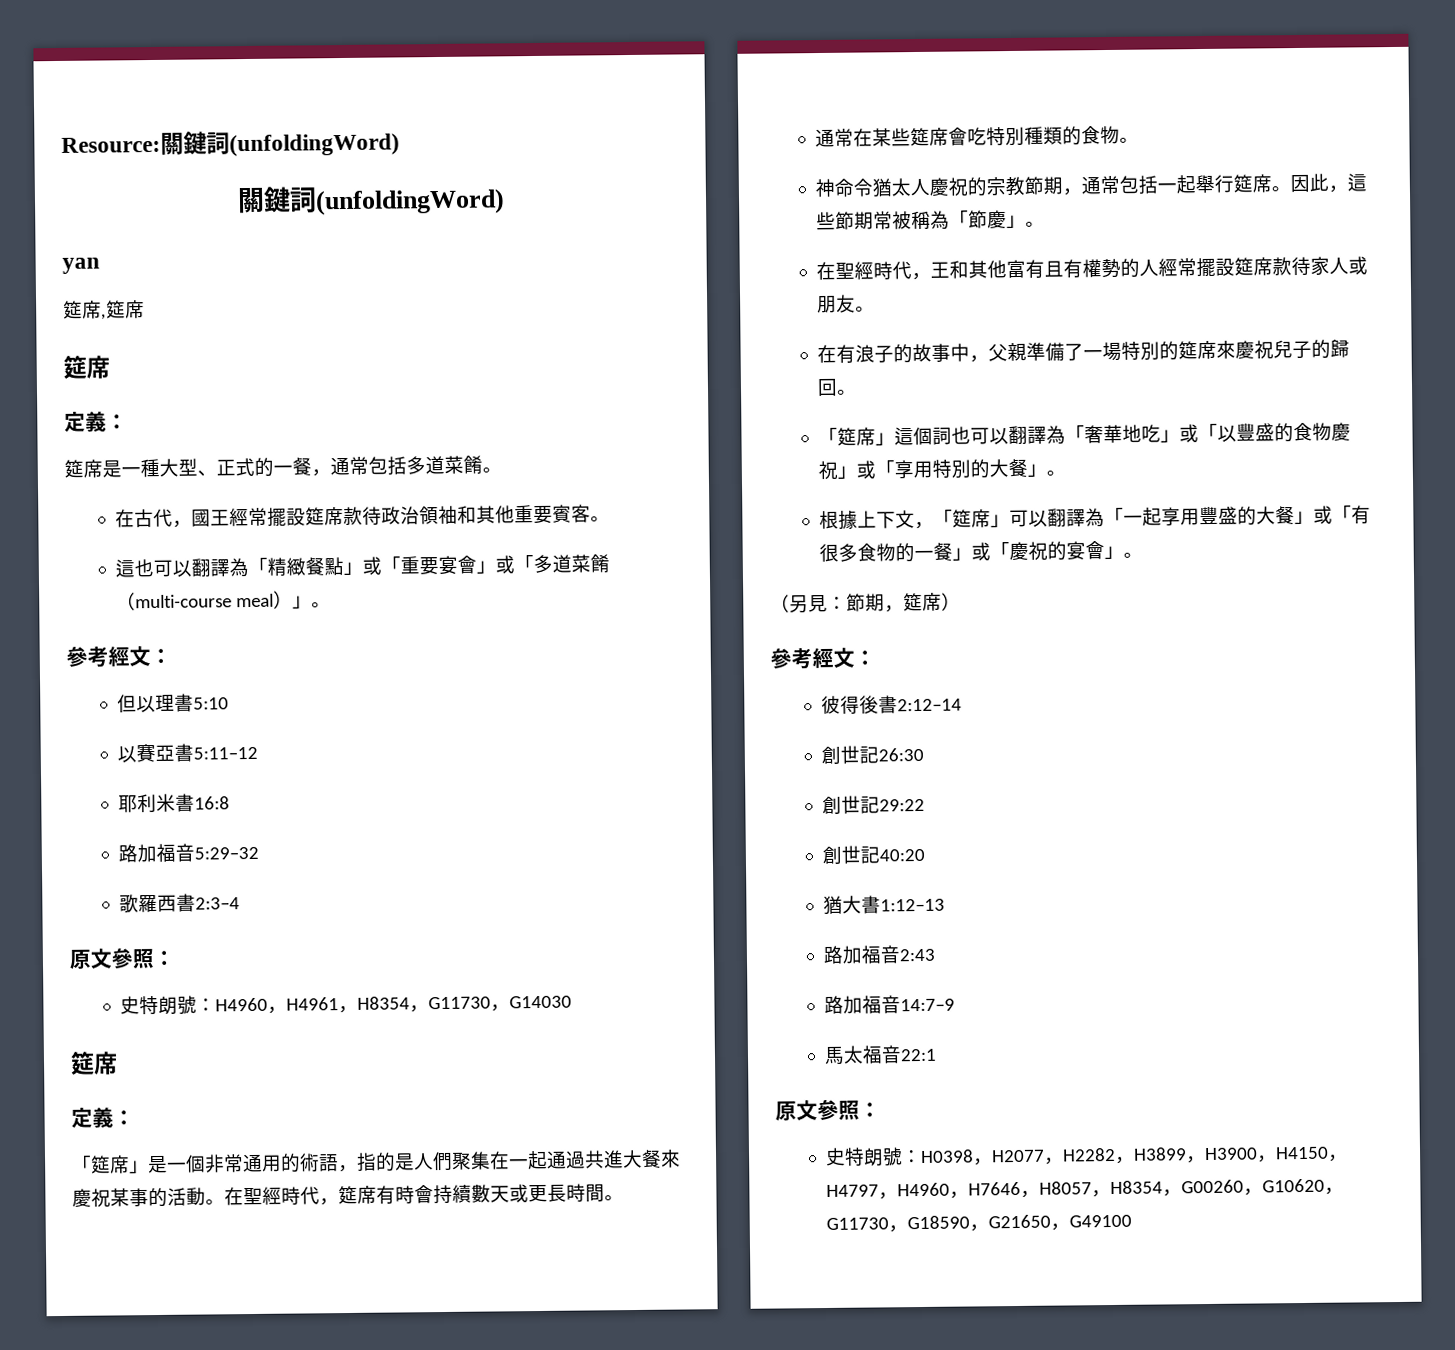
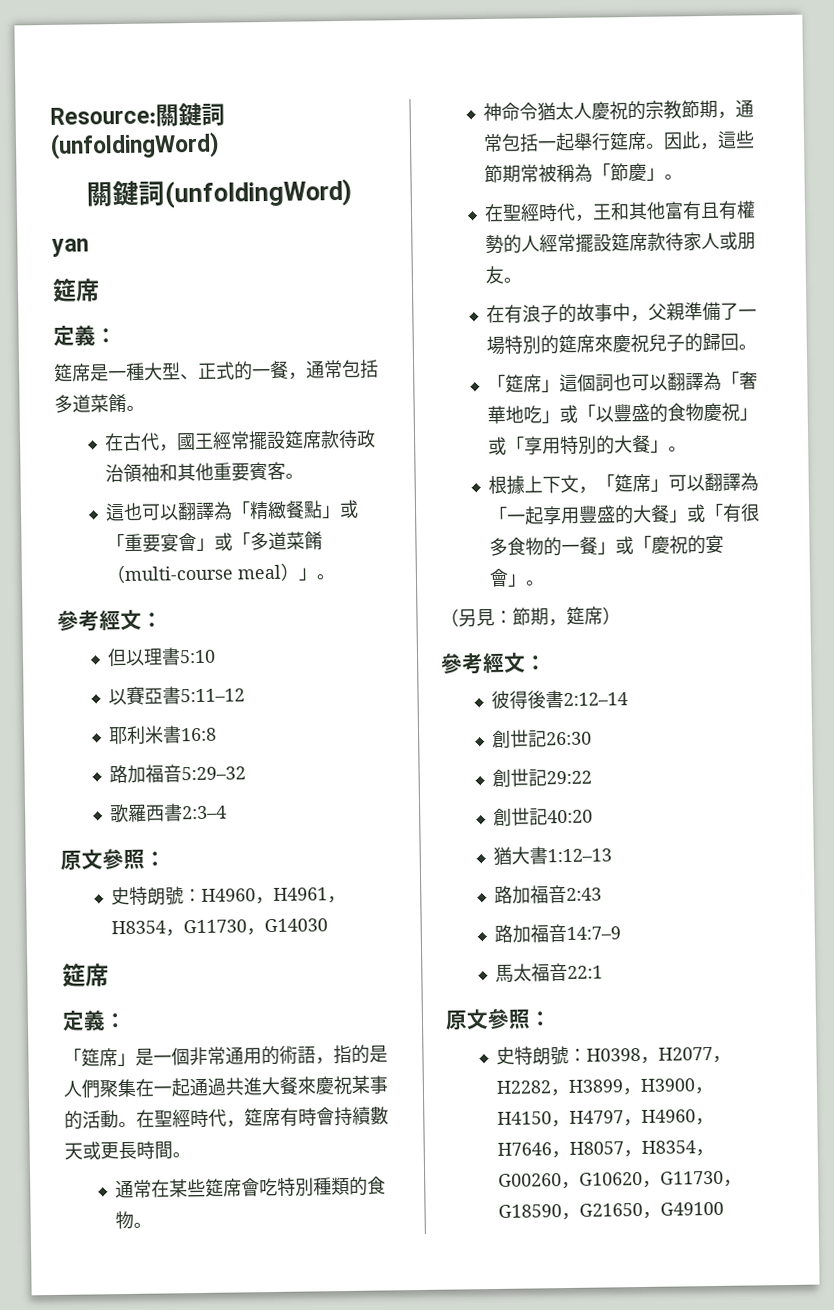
[63,300,145,320] // 筵席,筵席 -> (89, 247) none

